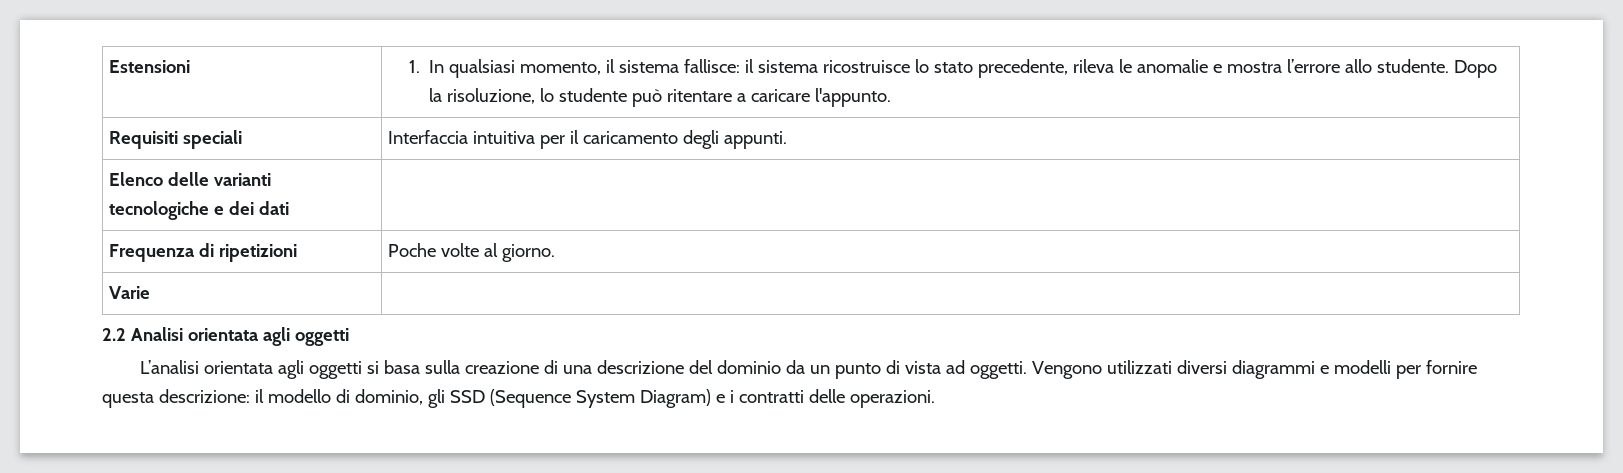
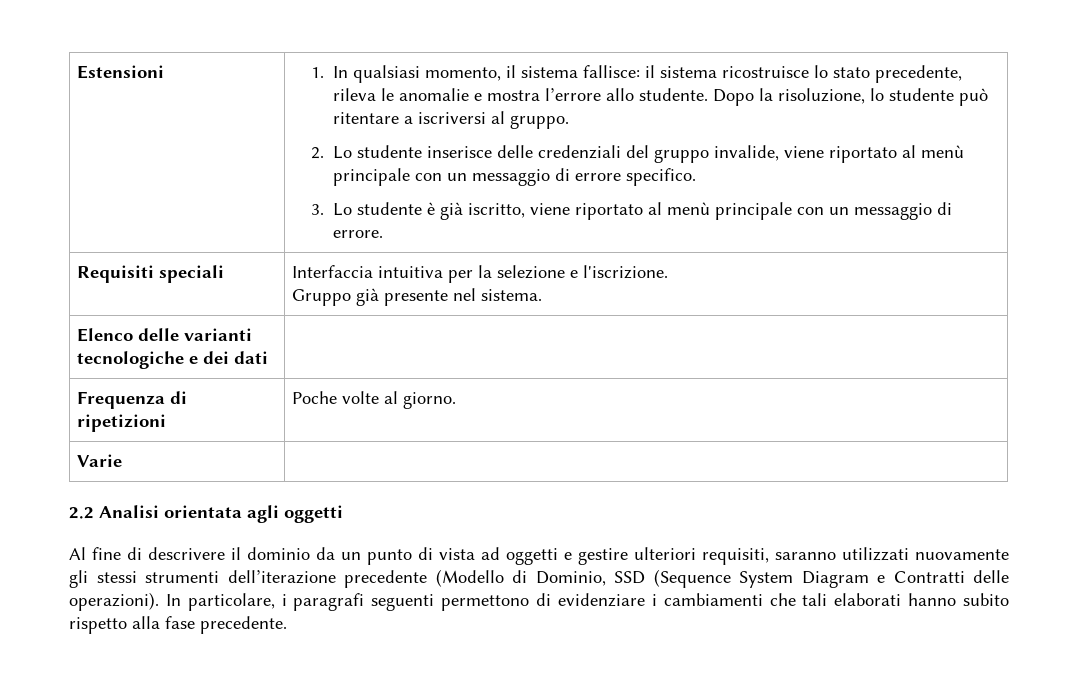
[751,88,892,107] caricare l'appunto. -> [417,111,569,129] [310,145,964,163] [332,168,696,186] [310,202,952,220] [332,230,383,238] iscriversi al gruppo. // 2. Lo studente inserisce delle credenziali del gruppo invalide, viene riportato al menù principale con un messaggio di errore specifico. // 3. Lo studente è già iscritto, viene riportato al menù principale con un messaggio di errore.
[570,130,788,149] il caricamento degli appunti. -> [478,265,669,279] [292,288,543,306] la selezione e l'iscrizione. // Gruppo già presente nel sistema.
[139,360,714,379] L’analisi orientata agli oggetti si basa sulla creazione di una descrizione del -> [69,547,241,560] Al fine di descrivere il
[970,360,1478,379] [102,389,935,408] oggetti. Vengono utilizzati diversi diagrammi e modelli per fornire questa descrizione: il modello di dominio, gli SSD (Sequence System Diagram) e i contratti delle operazioni. -> [506,547,1009,565] [69,569,1009,588] [69,592,1010,611] [69,616,287,634] oggetti e gestire ulteriori requisiti, saranno utilizzati nuovamente gli stessi strumenti dell’iterazione precedente (Modello di Dominio, SSD (Sequence System Diagram e Contratti delle operazioni). In particolare, i paragrafi seguenti permettono di evidenziare i cambiamenti che tali elaborati hanno subito rispetto alla fase precedente.

